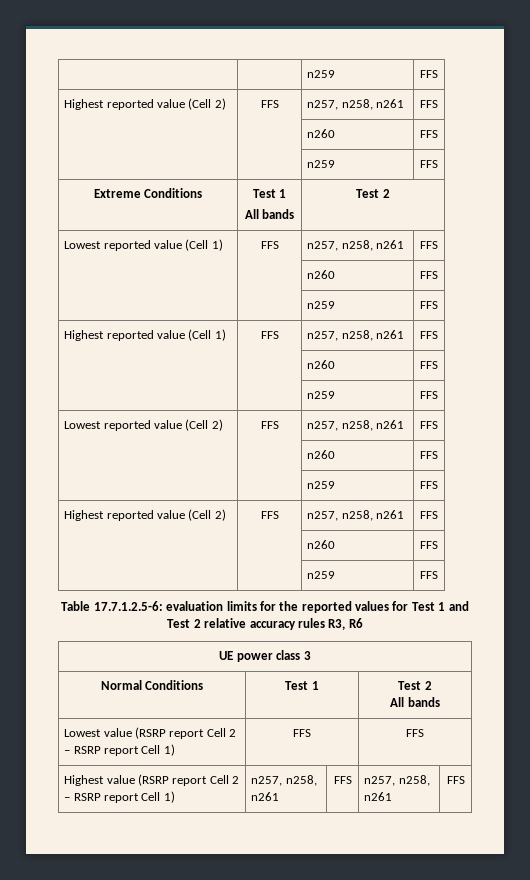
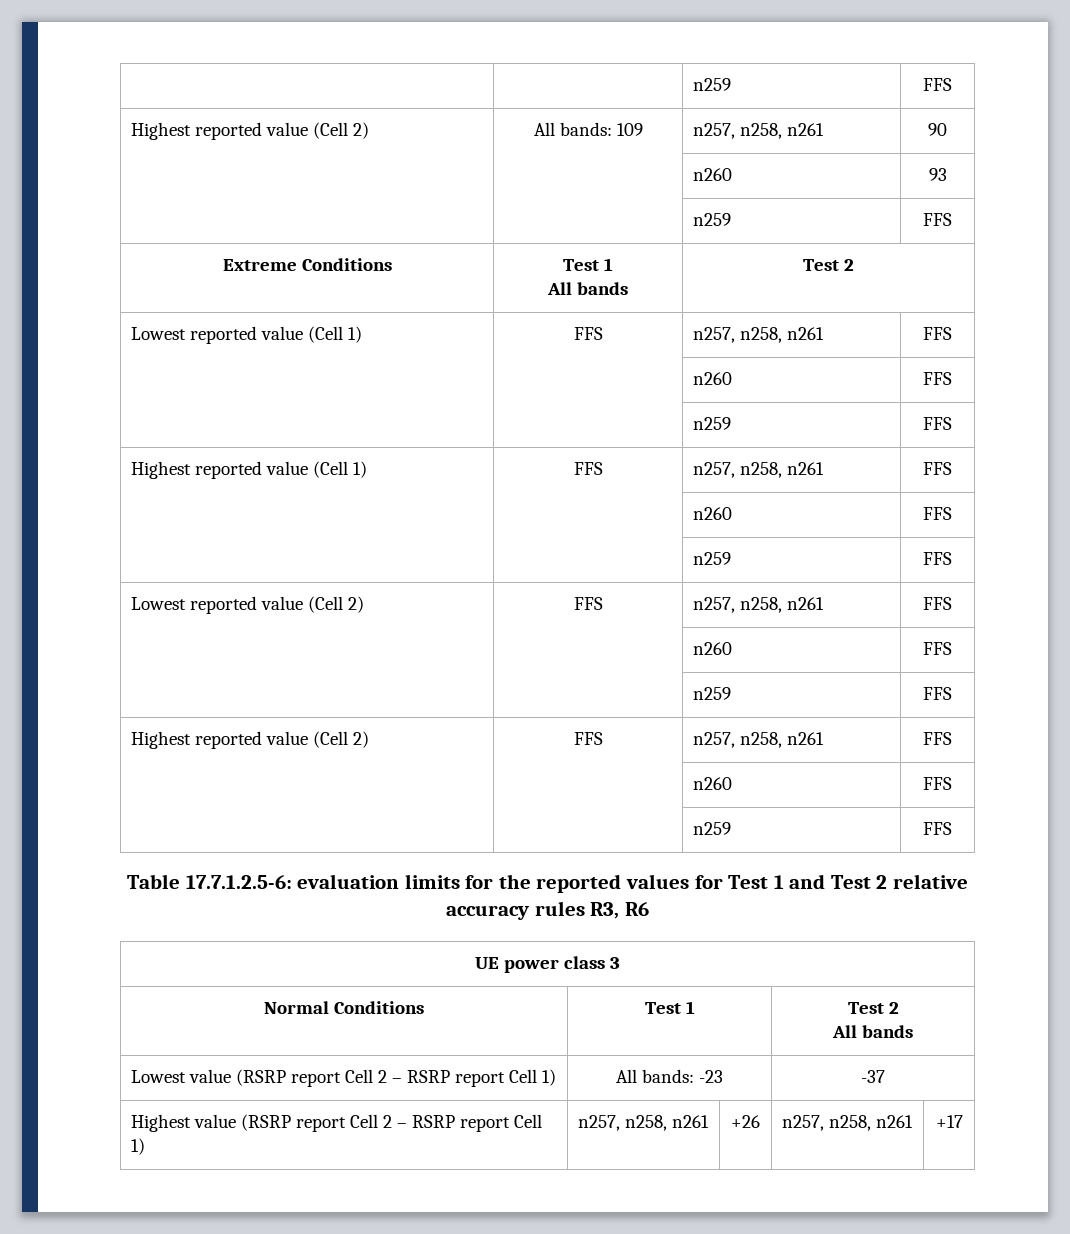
[307,70,336,78] [420,70,438,78] [64,98,226,110] [260,100,279,108] [307,99,405,110] [420,100,438,108] [307,129,336,138] [420,130,438,138] | | n259 | FFS // Highest reported value (Cell 2) | FFS | n257, n258, n261 | FFS // | | n260 | FFS -> [693,78,732,91] [923,78,952,91] [131,122,370,140] [533,122,643,136] [693,123,825,139] [928,123,947,136] [693,168,733,181] [928,168,947,181] | | n259 | FFS // Highest reported value (Cell 2) | All bands: 109 | n257, n258, n261 | 90 // | | n260 | 93
[293,729,311,737] [406,729,424,737] FFS | FFS -> [616,1069,723,1083] [861,1070,885,1083] All bands: -23 | -37
[333,776,352,784] [364,775,430,786] [364,792,393,801] [446,776,465,784] FFS | n257, n258, n261 | FFS -> [731,1115,760,1128] [782,1115,914,1131] [935,1115,963,1128] +26 | n257, n258, n261 | +17

